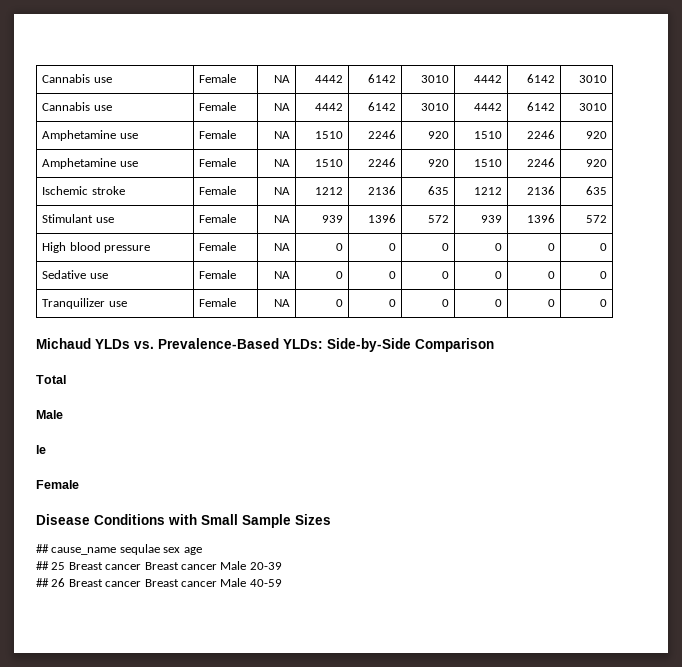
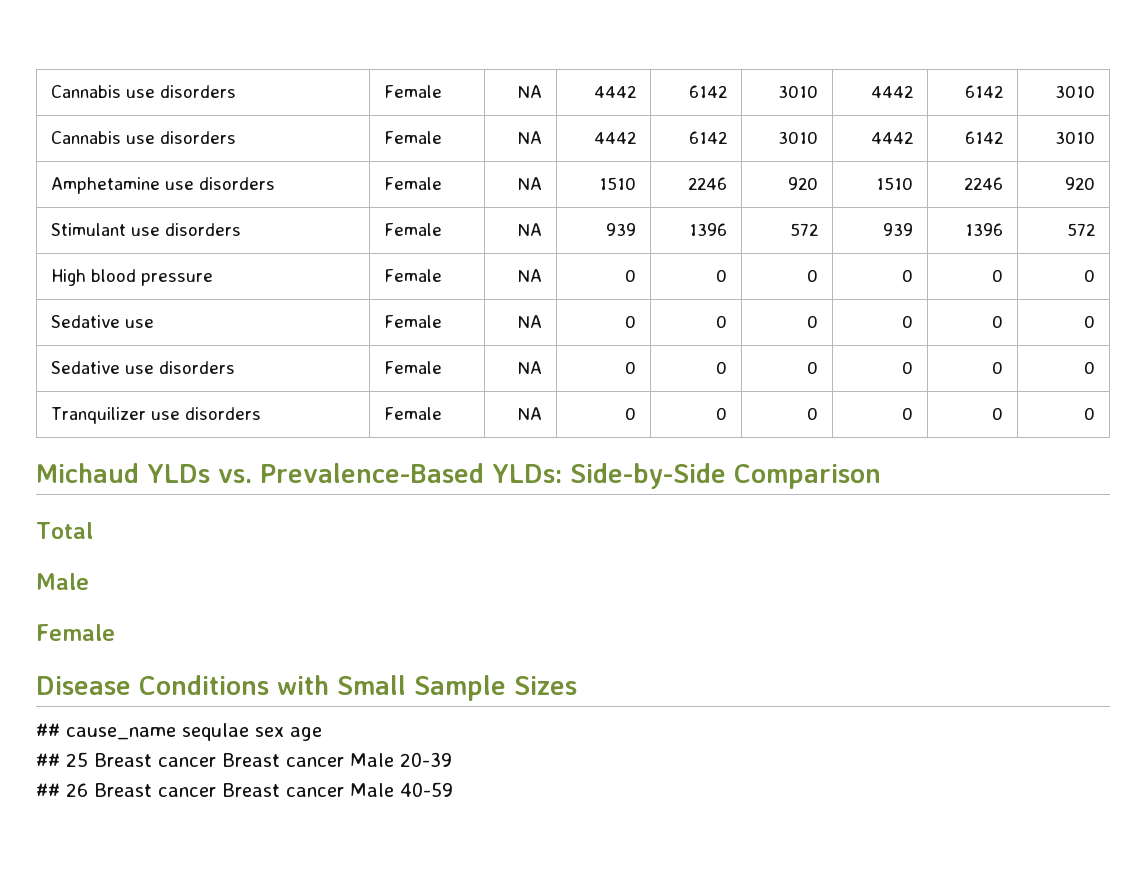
[42,74,112,83] Cannabis use -> [50,85,236,98] Cannabis use disorders
(112, 108) none -> [159,131,236,144] disorders
[199,130,237,139] [273,131,290,139] [314,131,343,139] [367,130,396,139] [427,131,449,139] [473,131,502,139] [526,130,555,139] [585,131,607,139] [42,158,138,169] [199,158,237,167] [273,159,290,167] [314,159,343,167] [367,158,396,167] [427,159,449,167] [473,159,502,167] [526,158,555,167] [585,159,607,167] [42,186,125,195] [199,186,237,195] [273,187,290,195] [314,187,343,195] [367,186,396,195] [427,186,449,195] [473,187,502,195] [526,186,555,195] [585,186,607,195] | Female | NA | 1510 | 2246 | 920 | 1510 | 2246 | 920 // Amphetamine use | Female | NA | 1510 | 2246 | 920 | 1510 | 2246 | 920 // Ischemic stroke | Female | NA | 1212 | 2136 | 635 | 1212 | 2136 | 635 -> [198,177,275,190] [383,177,442,190] [517,177,543,190] [599,177,637,190] [688,177,728,190] [788,177,819,190] [876,177,914,190] [964,177,1004,190] [1065,177,1096,190] disorders | Female | NA | 1510 | 2246 | 920 | 1510 | 2246 | 920
(114, 220) none -> [164,223,241,236] disorders
(607, 275) none -> [50,361,235,374] [383,361,442,374] [517,361,543,374] [625,361,637,374] [716,361,728,374] [807,361,819,374] [902,361,914,374] [992,361,1004,374] [1084,361,1096,374] // Sedative use disorders | Female | NA | 0 | 0 | 0 | 0 | 0 | 0
(127, 304) none -> [184,407,261,420] disorders
[36,445,46,454] // le -> (89, 581) none

